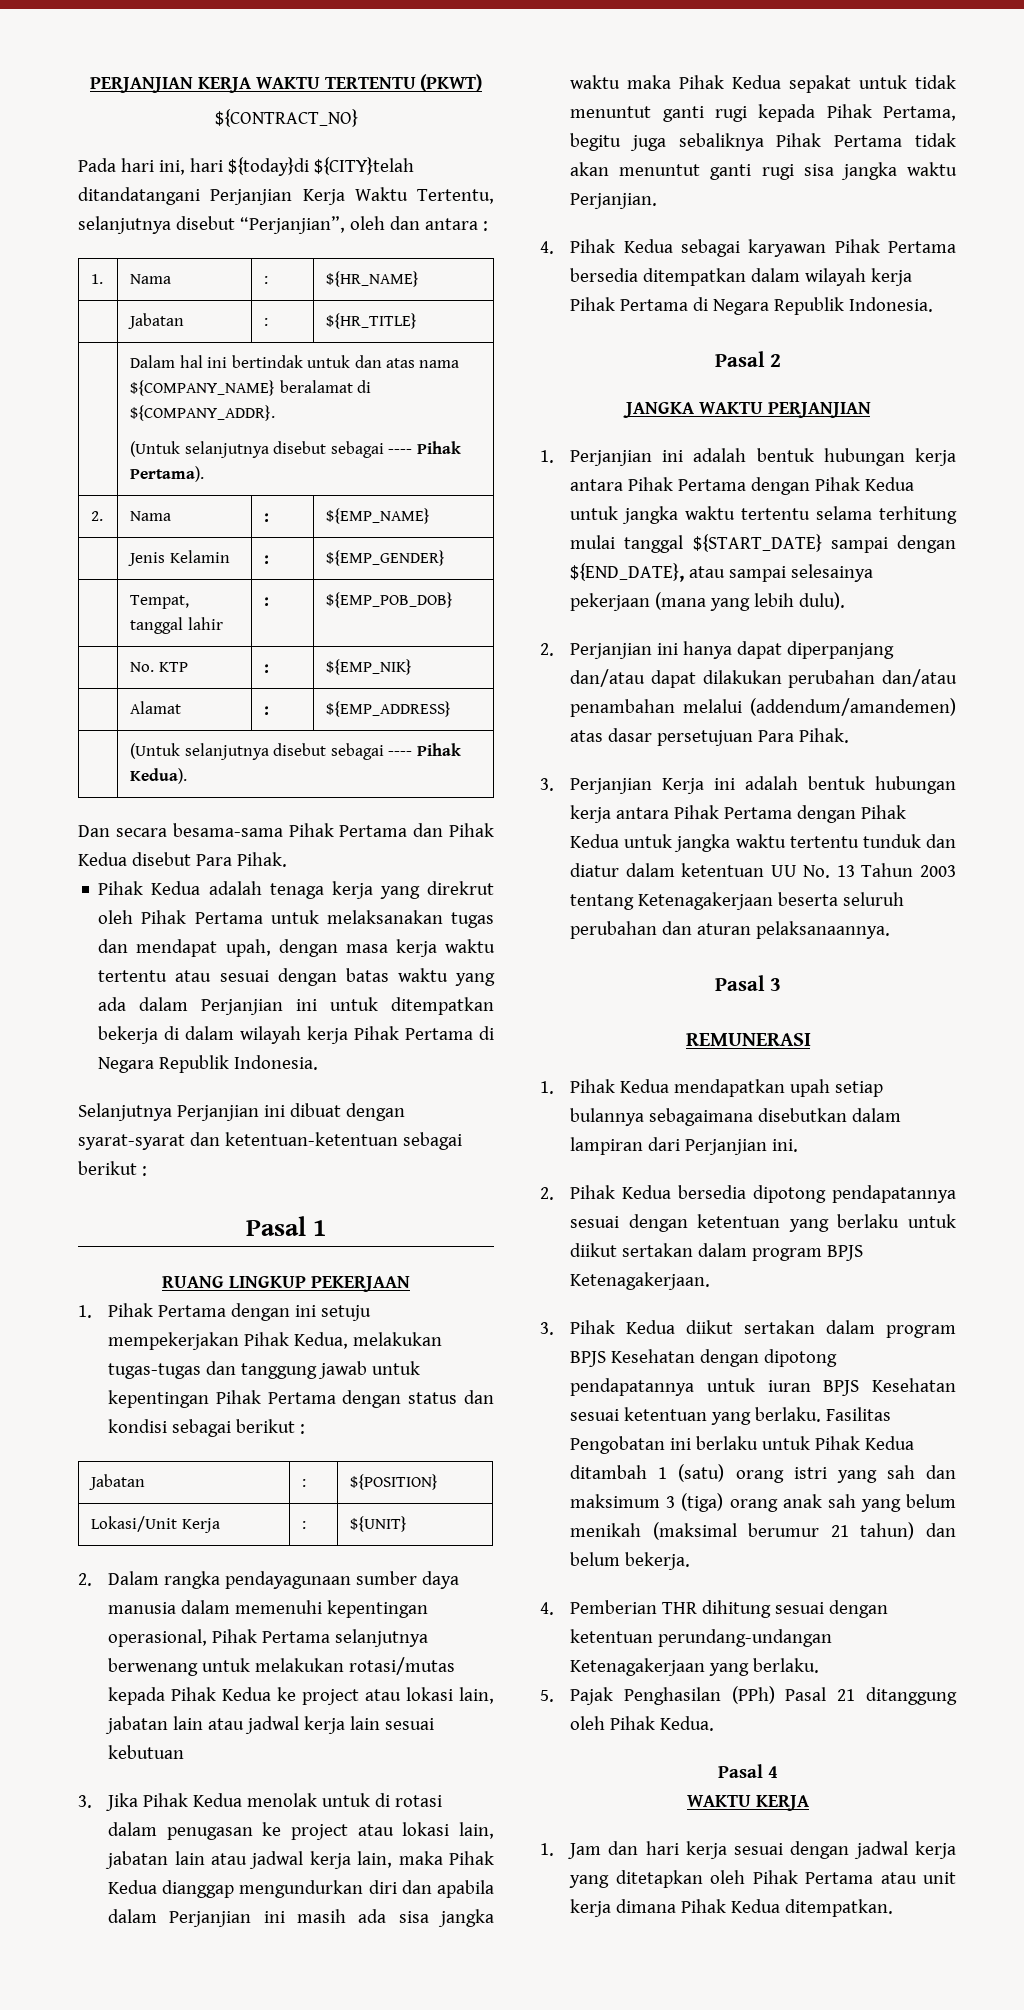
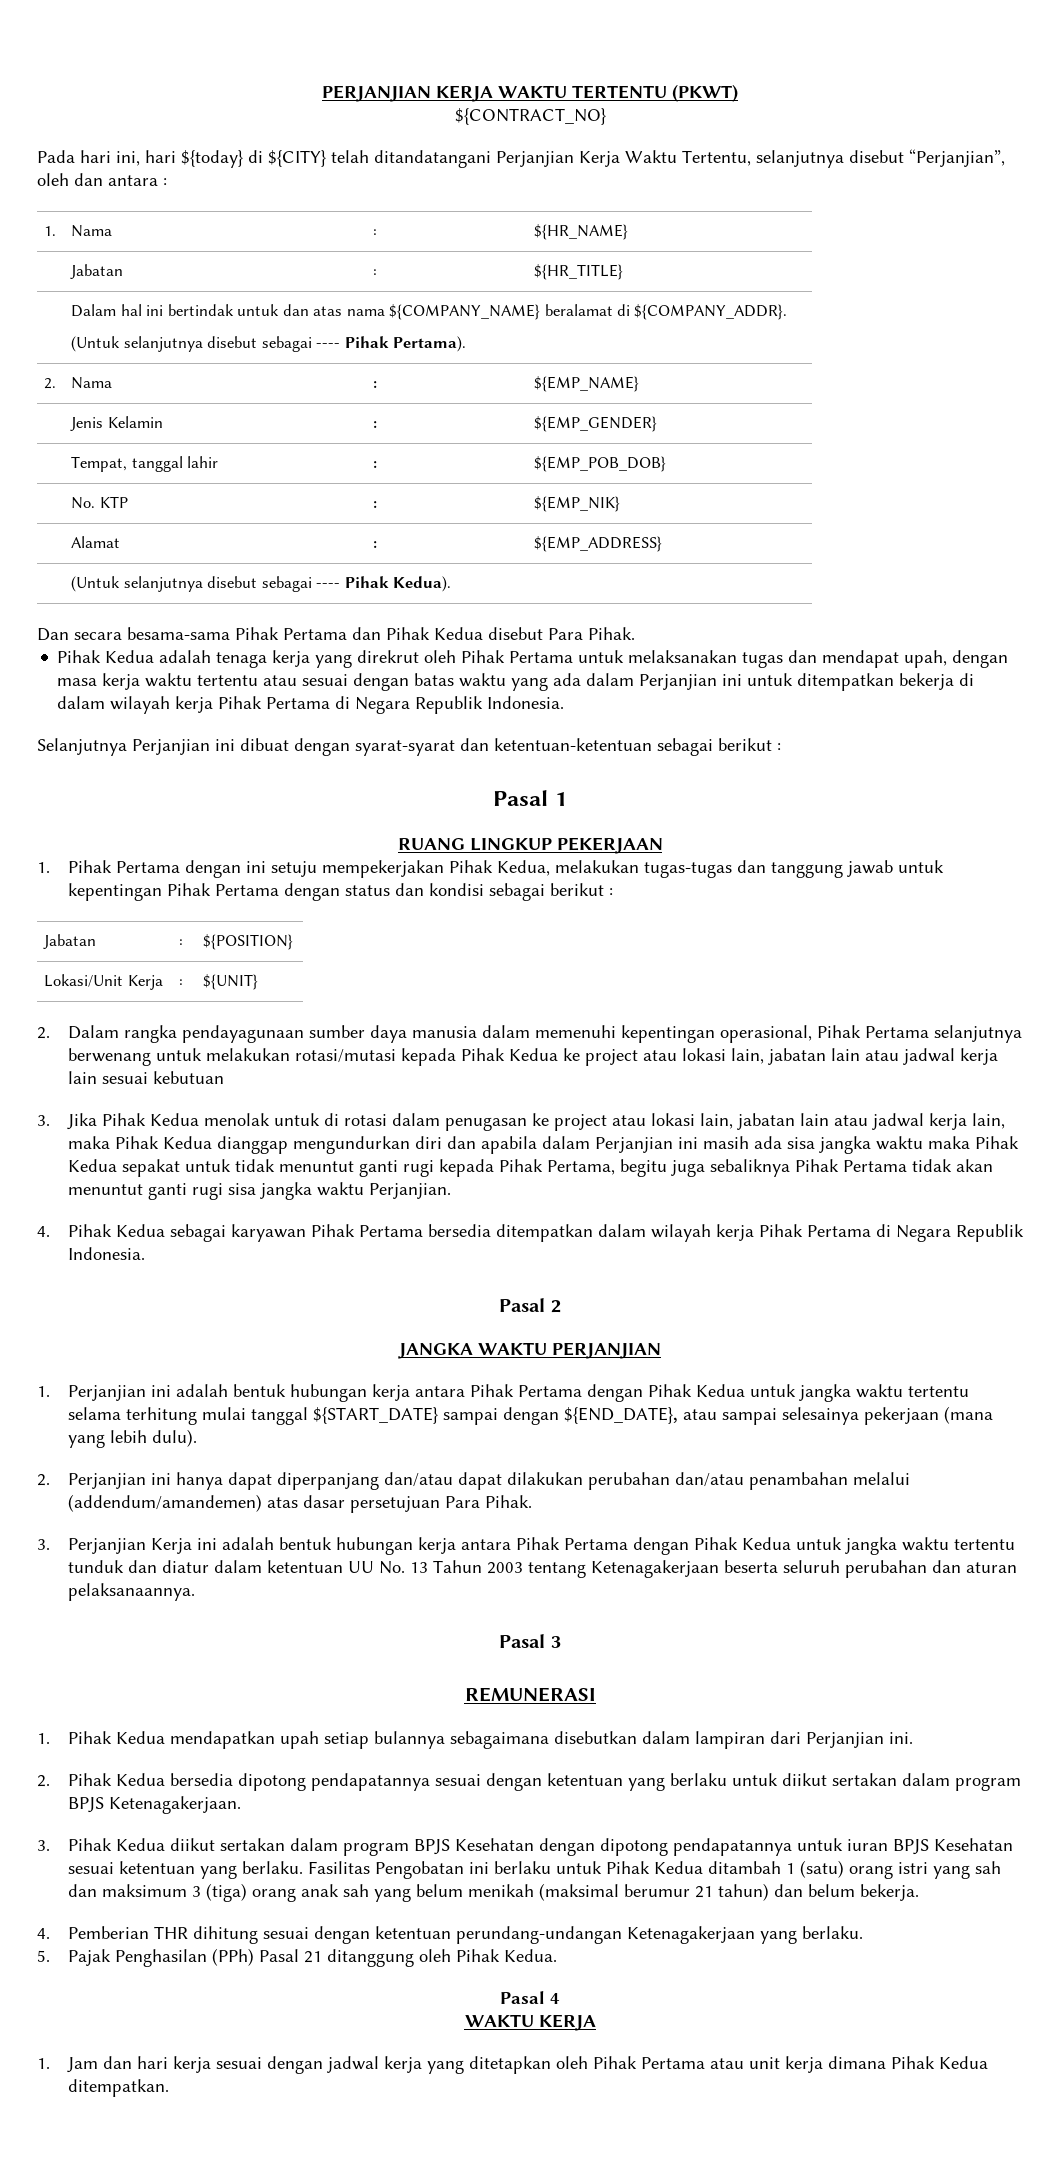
[227,157,414,176] ${today}di ${CITY}telah -> [181,150,369,168] ${today} di ${CITY} telah
[349,1657,456,1675] rotasi/mutas -> [294,1049,396,1063] rotasi/mutasi

